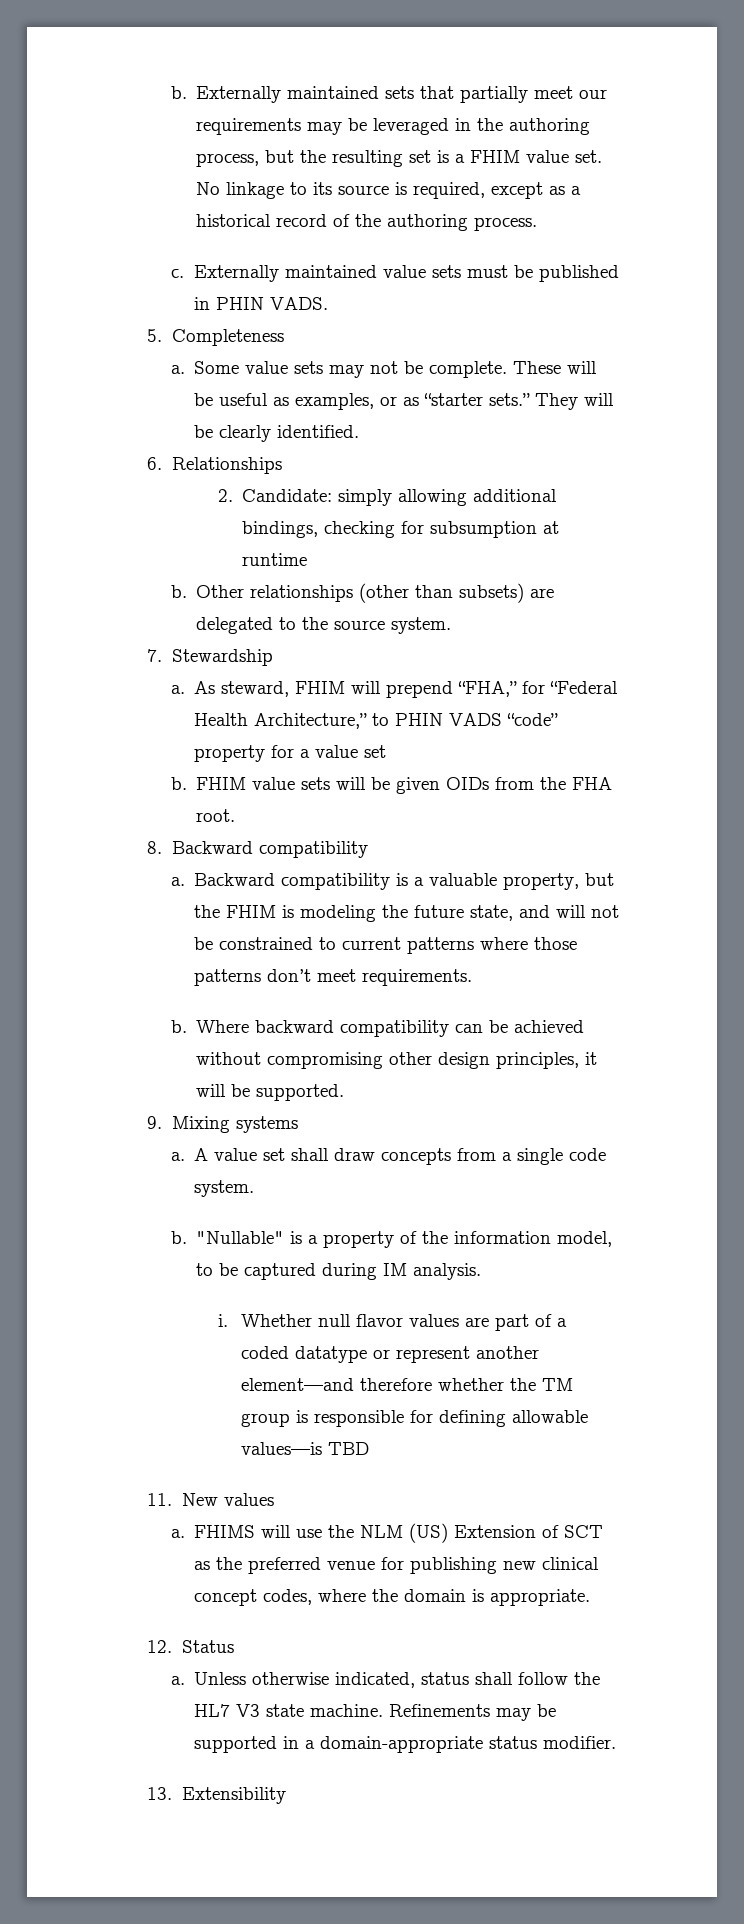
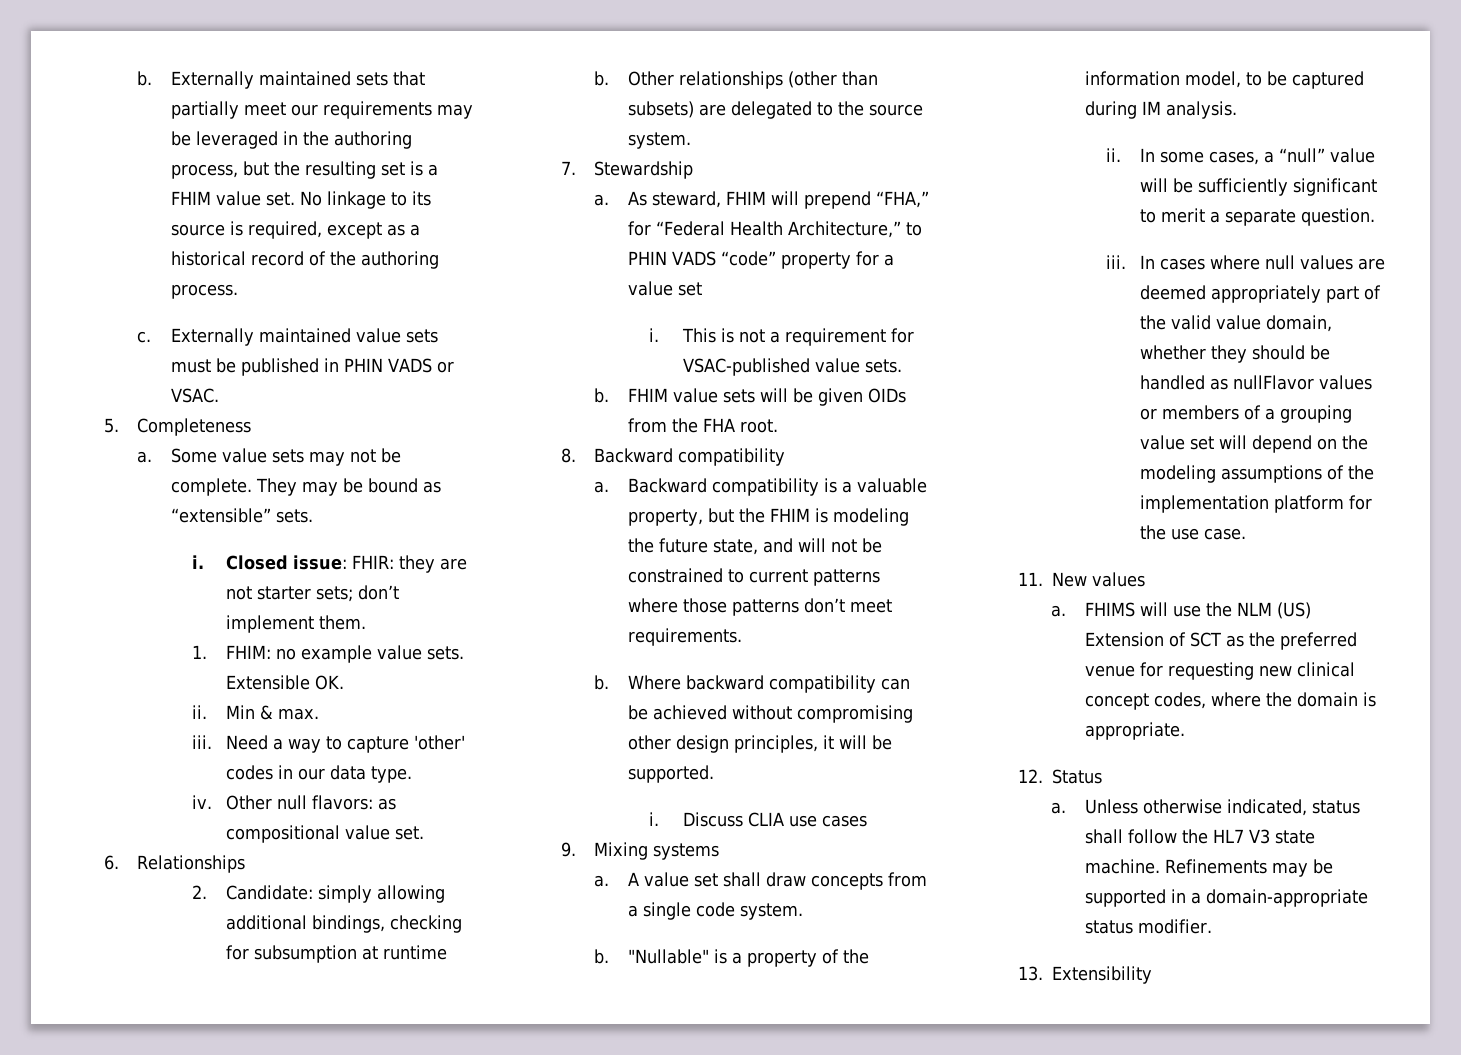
[270,297,329,310] VADS. -> [387,358,454,373] [170,388,219,403] VADS or VSAC.
[513,361,598,374] [194,393,615,410] [194,425,360,442] These will be useful as examples, or as “starter sets.” They will be clearly identified. -> [255,478,441,496] [170,508,313,523] [192,555,467,573] [225,585,399,602] [225,615,366,633] [192,645,464,663] [225,675,344,690] [192,705,319,720] [192,735,465,753] [225,765,412,783] [192,795,396,810] [225,825,424,843] They may be bound as “extensible” sets. // i. Closed issue: FHIR: they are not starter sets; don’t implement them. // 1. FHIM: no example value sets. Extensible OK. // ii. Min & max. // iii. Need a way to capture 'other' codes in our data type. // iv. Other null flavors: as compositional value set.
(387, 751) none -> [649,328,914,346] [682,358,902,376] // i. This is not a requirement for VSAC-published value sets.
(345, 1092) none -> [649,812,867,827] // i. Discuss CLIA use cases
[217,1314,568,1331] [241,1346,540,1363] [241,1378,574,1391] [241,1410,589,1427] [241,1442,370,1455] i. Whether null flavor values are part of a coded datatype or represent another element—and therefore whether the TM group is responsible for defining allowable values—is TBD -> [1106,148,1375,165] [1139,178,1377,196] [1139,208,1375,226] [1106,255,1385,270] [1139,285,1381,303] [1139,315,1332,332] [1139,345,1330,363] [1139,375,1372,390] [1139,405,1352,423] [1139,435,1368,453] [1139,465,1374,483] [1139,495,1372,513] [1139,525,1246,540] ii. In some cases, a “null” value will be sufficiently significant to merit a separate question. // iii. In cases where null values are deemed appropriately part of the valid value domain, whether they should be handled as nullFlavor values or members of a grouping value set will depend on the modeling assumptions of the implementation platform for the use case.
[410,1557,498,1574] publishing -> [1167,662,1254,680] requesting

